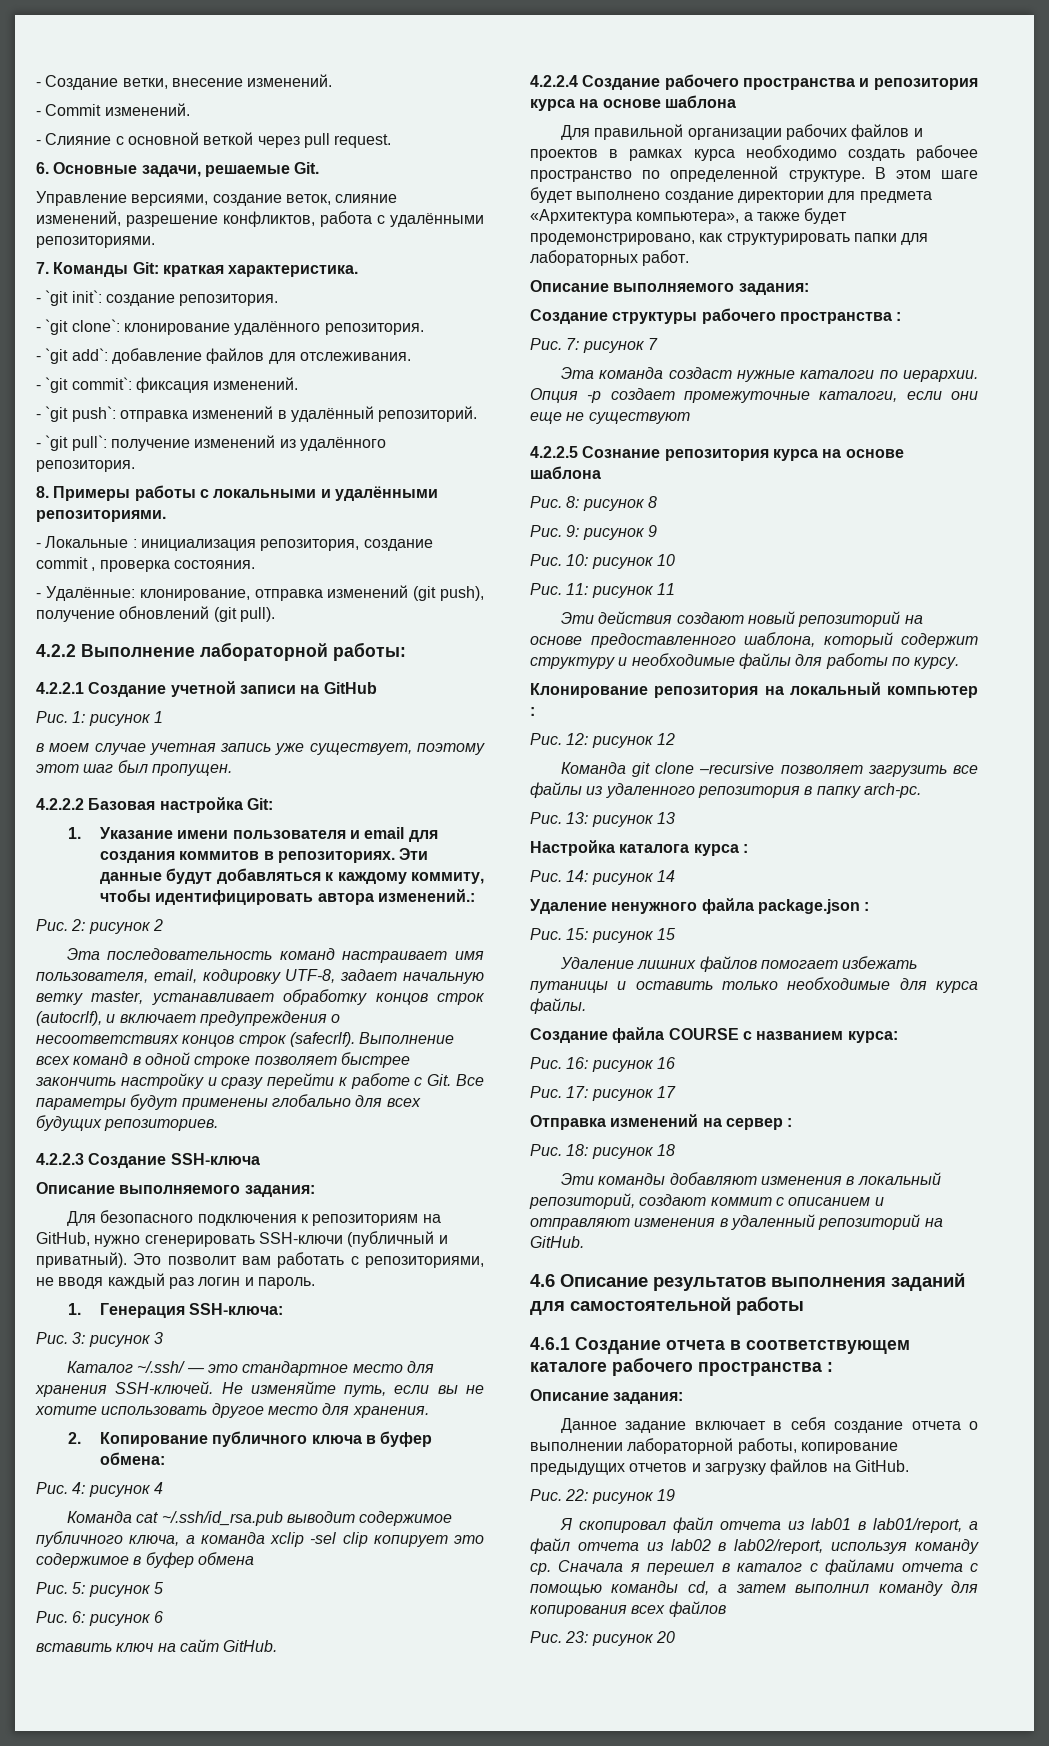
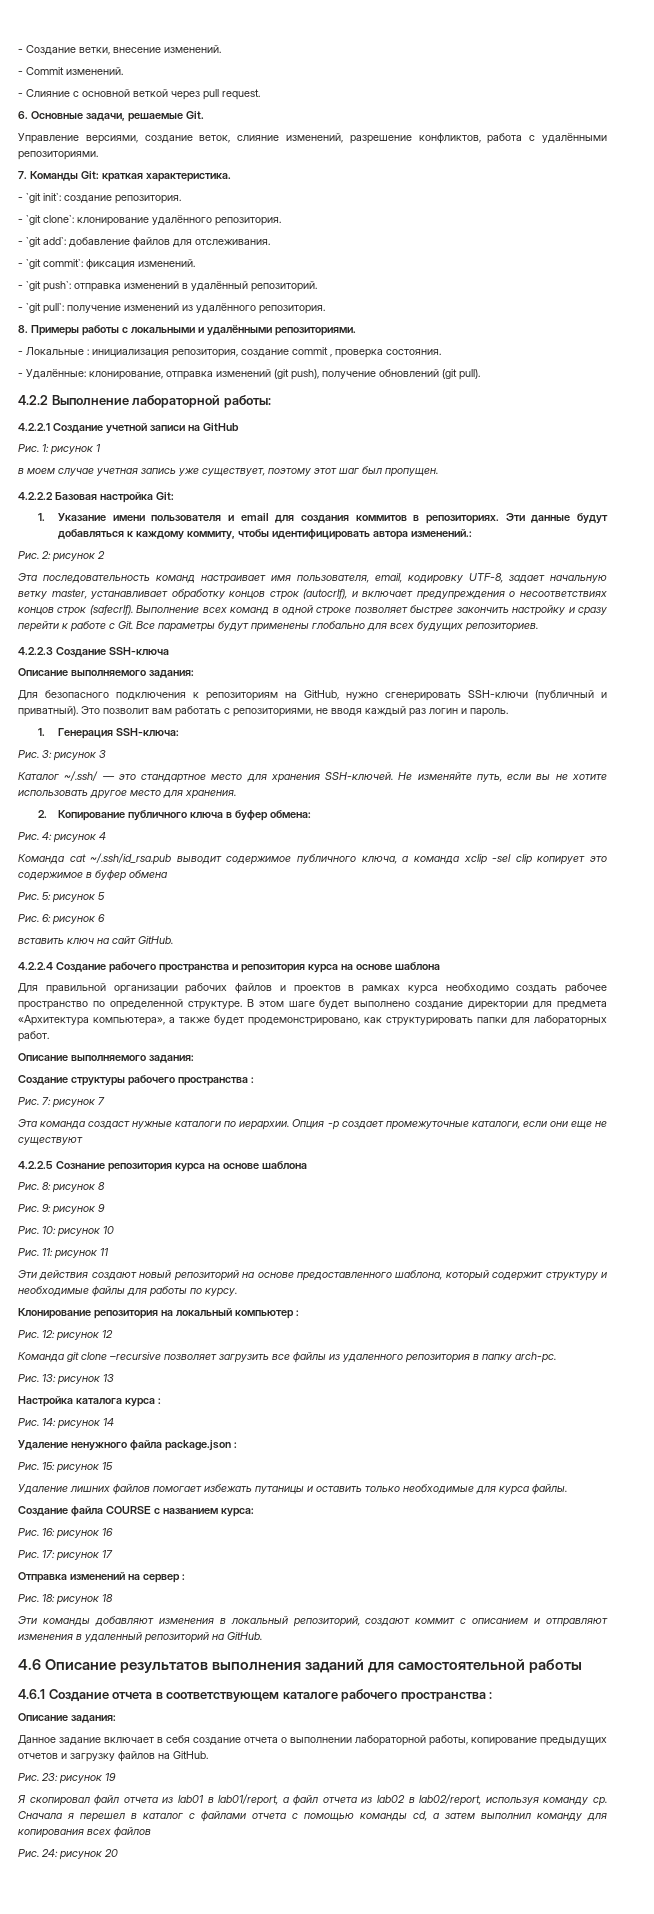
[565,1489,589,1501] 22: -> [41,1773,58,1781] 23:
[565,1631,589,1643] 23: -> [41,1849,58,1857] 24:

